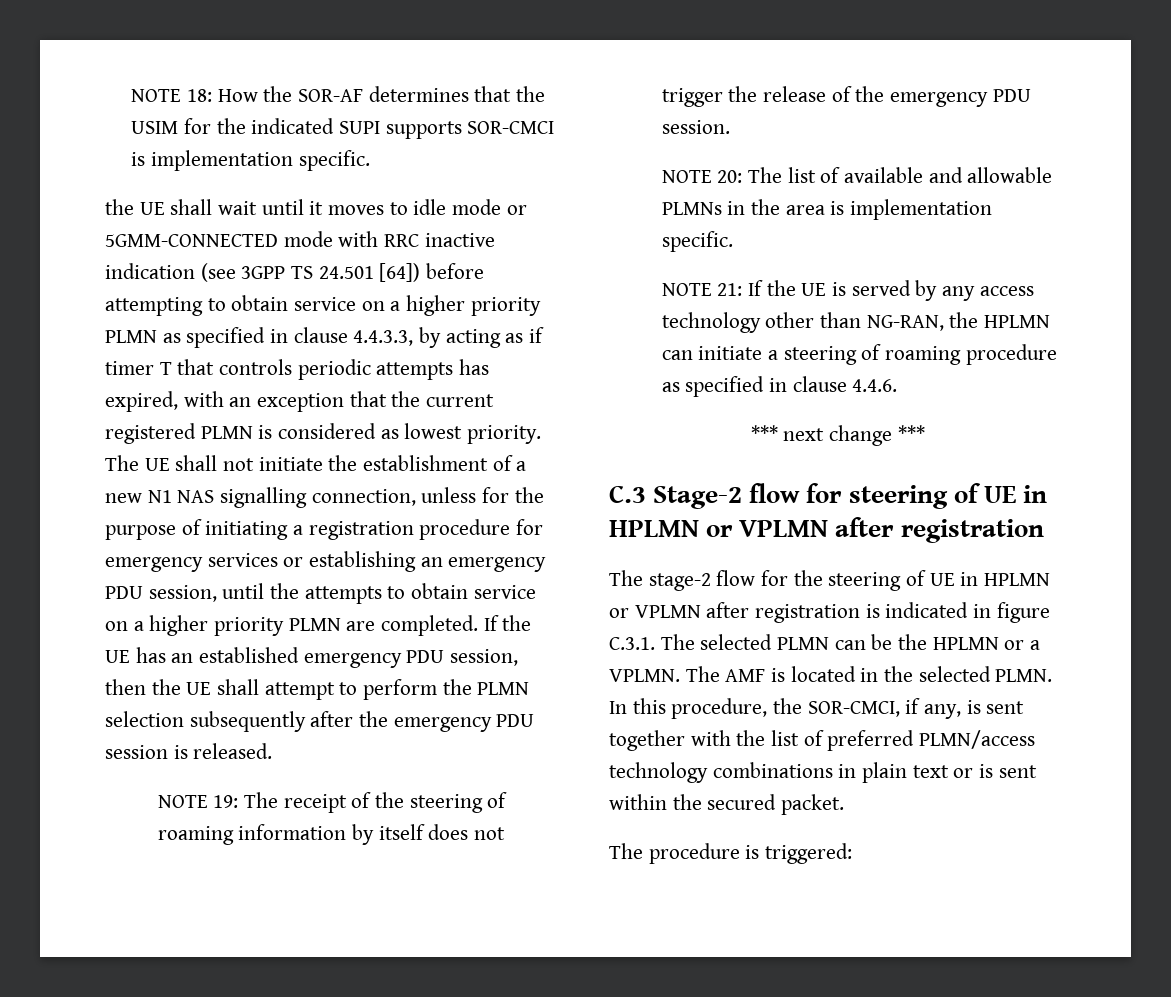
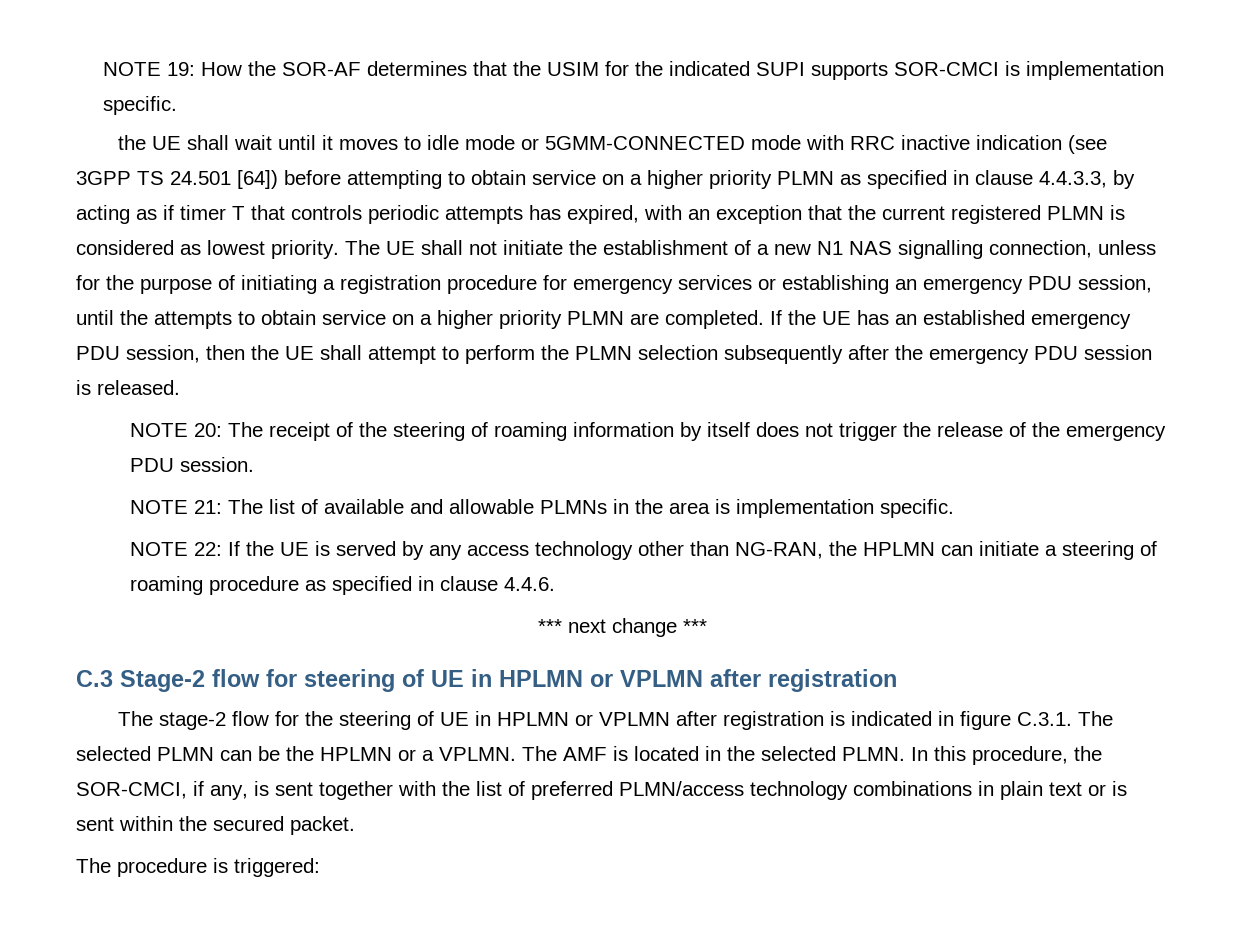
[131,89,212,102] NOTE 18: -> [102,62,195,76] NOTE 19:
[213,795,239,808] 19: -> [193,423,222,437] 20:
[717,170,743,183] 20: -> [193,500,222,514] 21:
[717,283,743,296] 21: -> [193,542,222,556] 22:

